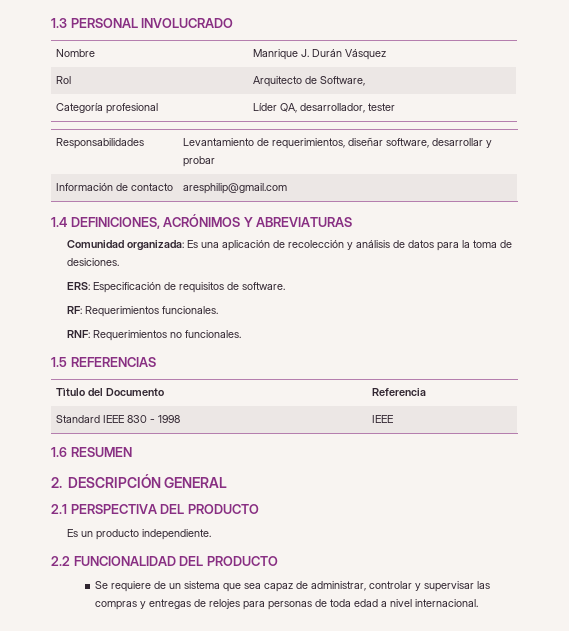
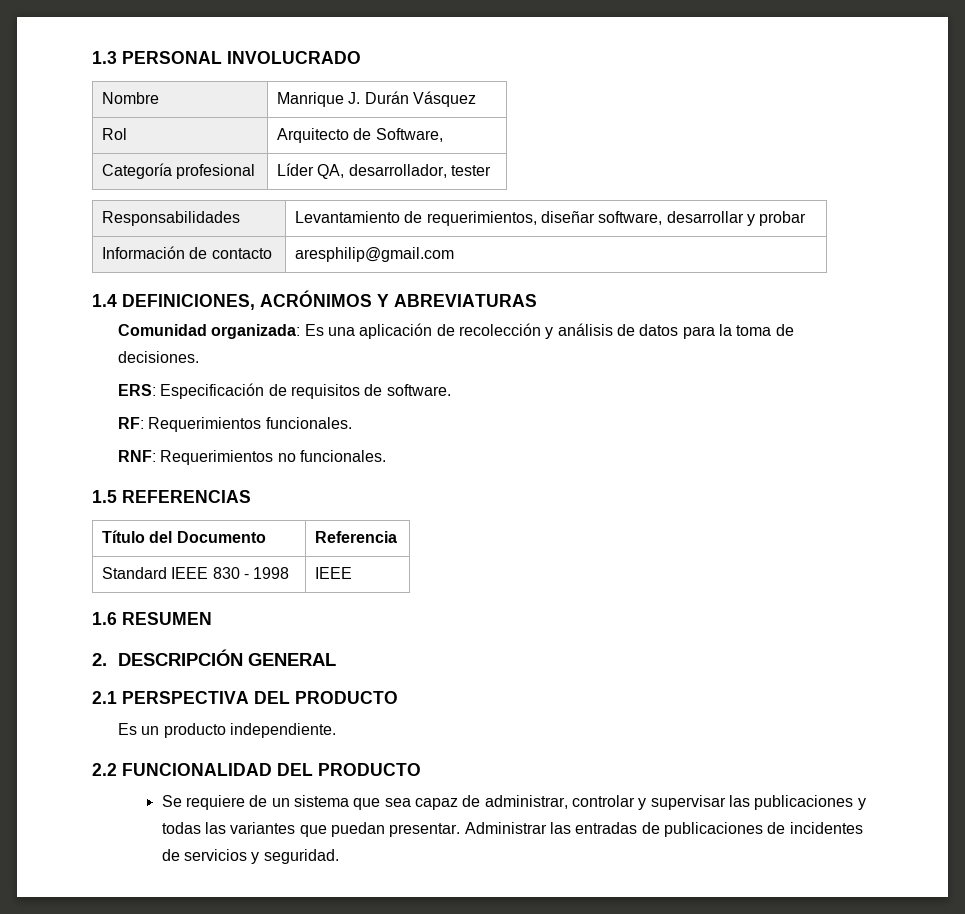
[66,258,119,266] desiciones. -> [118,351,200,363] decisiones.
[56,388,86,396] Tìtulo -> [102,530,146,543] Título
[94,599,478,610] compras y entregas de relojes para personas de toda edad a nivel internacional. -> [754,795,866,810] [161,822,863,837] [161,849,339,864] publicaciones y todas las variantes que puedan presentar. Administrar las entradas de publicaciones de incidentes de servicios y seguridad.

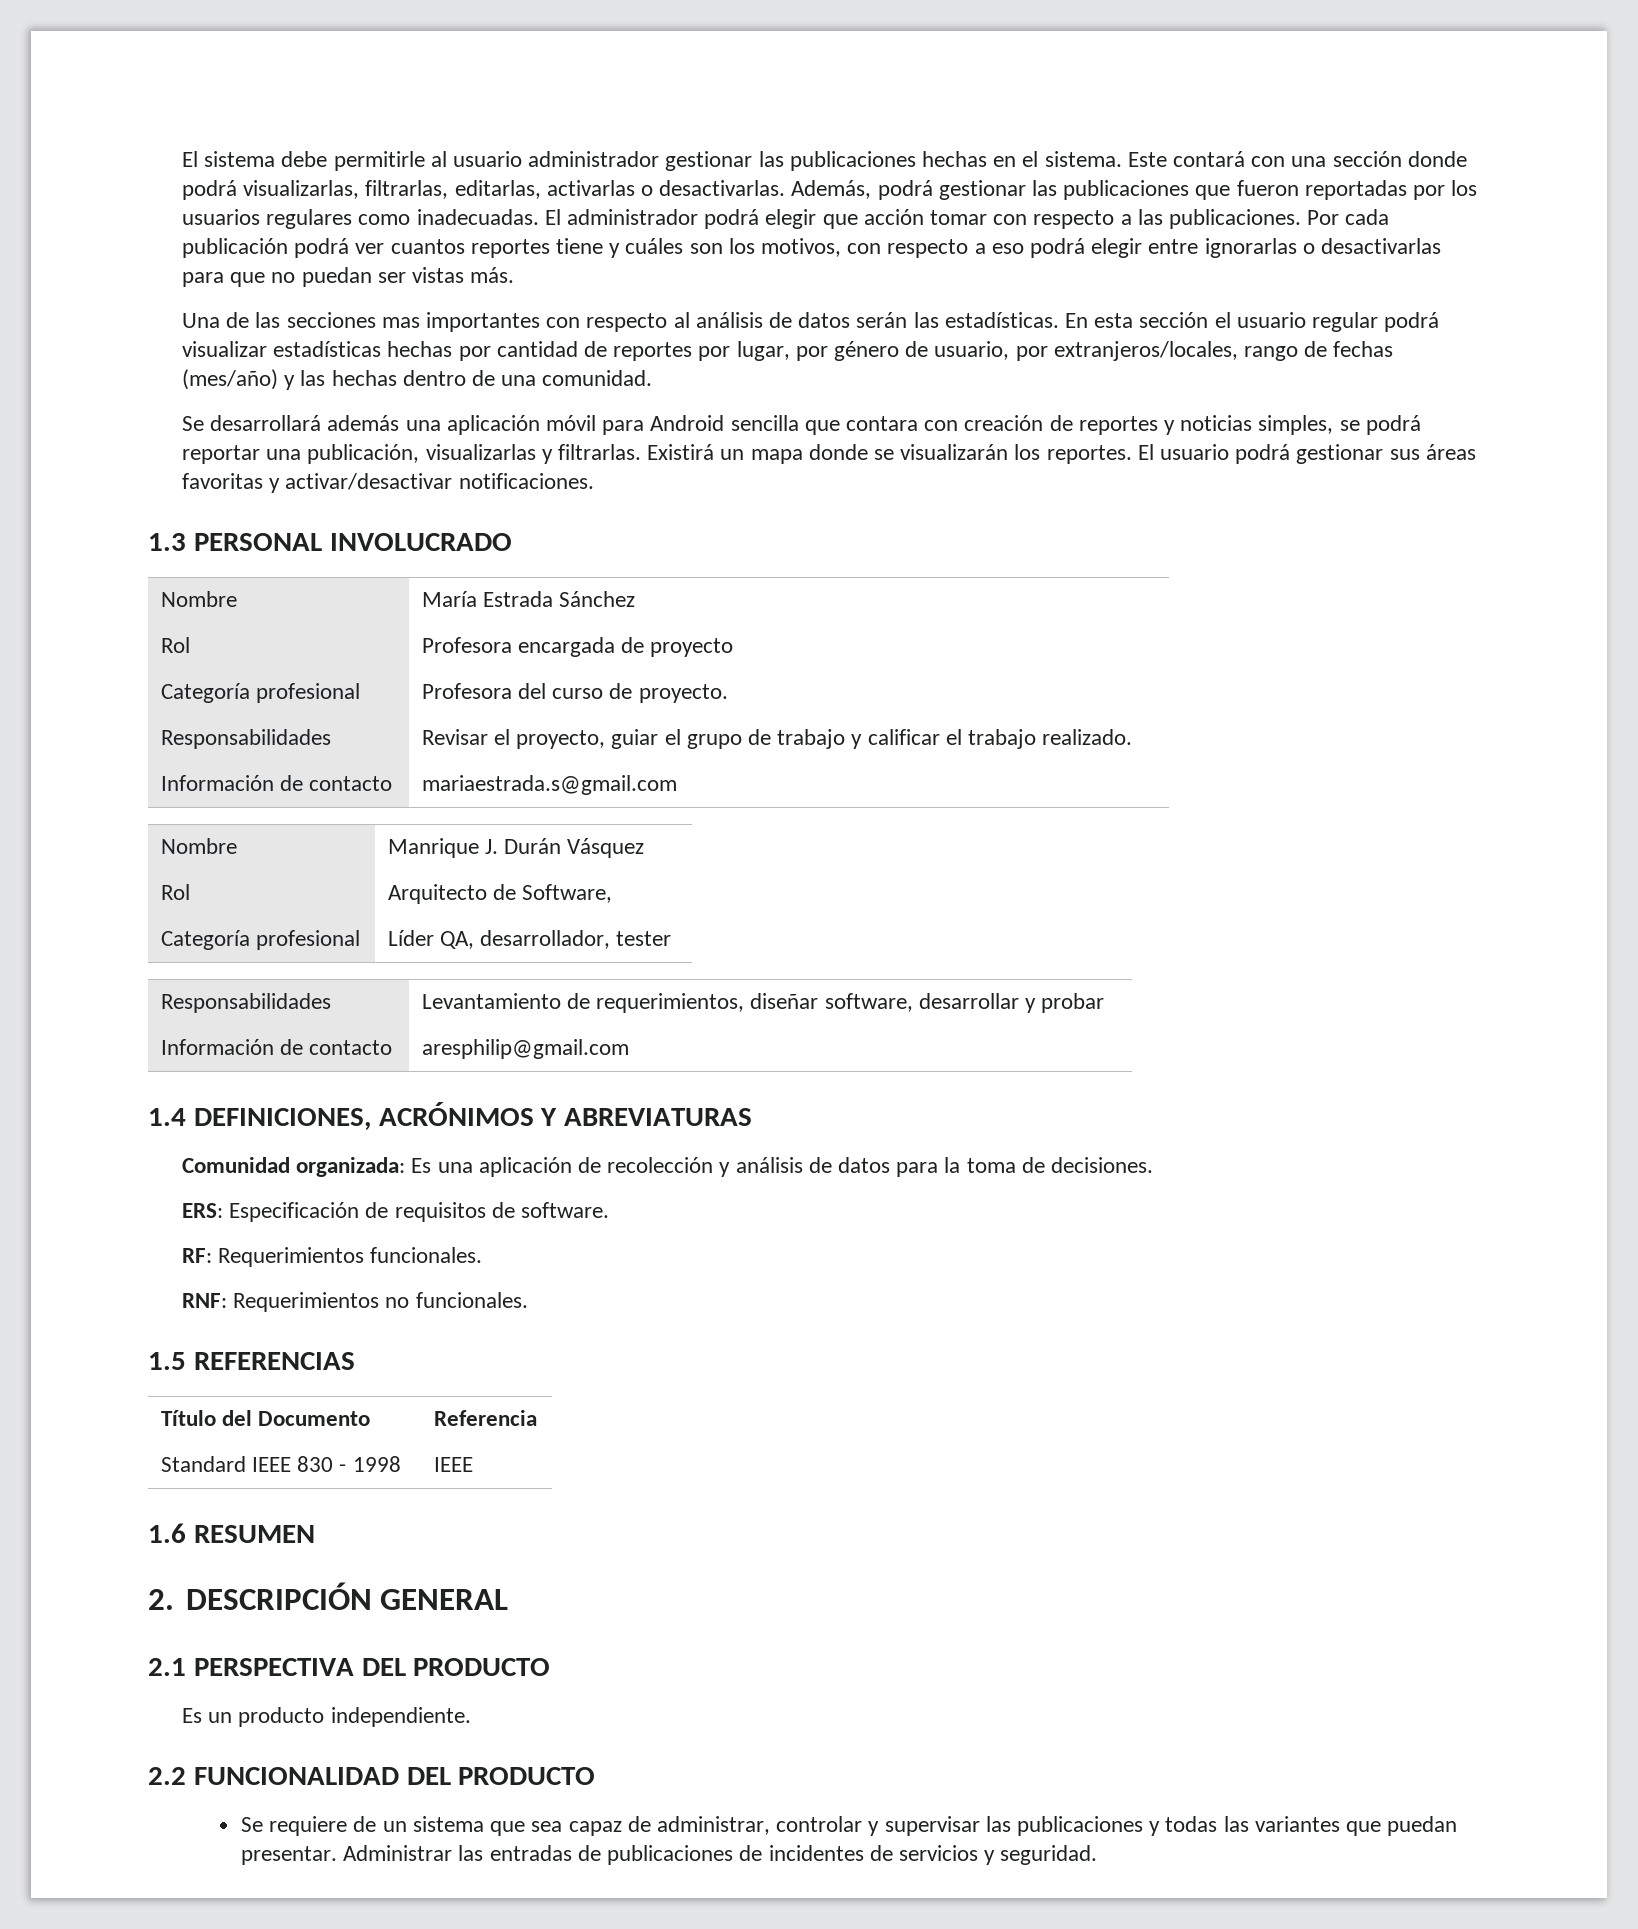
[92,51,361,64] 1.3 PERSONAL INVOLUCRADO -> [181,151,1467,171] [181,180,1478,200] [181,209,1390,229] [181,238,1442,258] [181,267,515,287] [181,312,1440,332] [181,341,1394,361] [181,369,653,390] [181,415,1421,435] [181,444,1476,464] [181,473,594,493] [148,533,512,551] [160,591,237,607] [421,591,636,607] [160,637,190,653] [421,637,734,657] [160,683,360,703] [421,683,728,703] [160,729,331,749] [421,729,1133,749] [160,775,393,791] [421,775,677,795] El sistema debe permitirle al usuario administrador gestionar las publicaciones hechas en el sistema. Este contará con una sección donde podrá visualizarlas, filtrarlas, editarlas, activarlas o desactivarlas. Además, podrá gestionar las publicaciones que fueron reportadas por los usuarios regulares como inadecuadas. El administrador podrá elegir que acción tomar con respecto a las publicaciones. Por cada publicación podrá ver cuantos reportes tiene y cuáles son los motivos, con respecto a eso podrá elegir entre ignorarlas o desactivarlas para que no puedan ser vistas más. // Una de las secciones mas importantes con respecto al análisis de datos serán las estadísticas. En esta sección el usuario regular podrá visualizar estadísticas hechas por cantidad de reportes por lugar, por género de usuario, por extranjeros/locales, rango de fechas (mes/año) y las hechas dentro de una comunidad. // Se desarrollará además una aplicación móvil para Android sencilla que contara con creación de reportes y noticias simples, se podrá reportar una publicación, visualizarlas y filtrarlas. Existirá un mapa donde se visualizarán los reportes. El usuario podrá gestionar sus áreas favoritas y activar/desactivar notificaciones. // 1.3 PERSONAL INVOLUCRADO // Nombre | María Estrada Sánchez // Rol | Profesora encargada de proyecto // Categoría profesional | Profesora del curso de proyecto. // Responsabilidades | Revisar el proyecto, guiar el grupo de trabajo y calificar el trabajo realizado. // Información de contacto | mariaestrada.s@gmail.com

